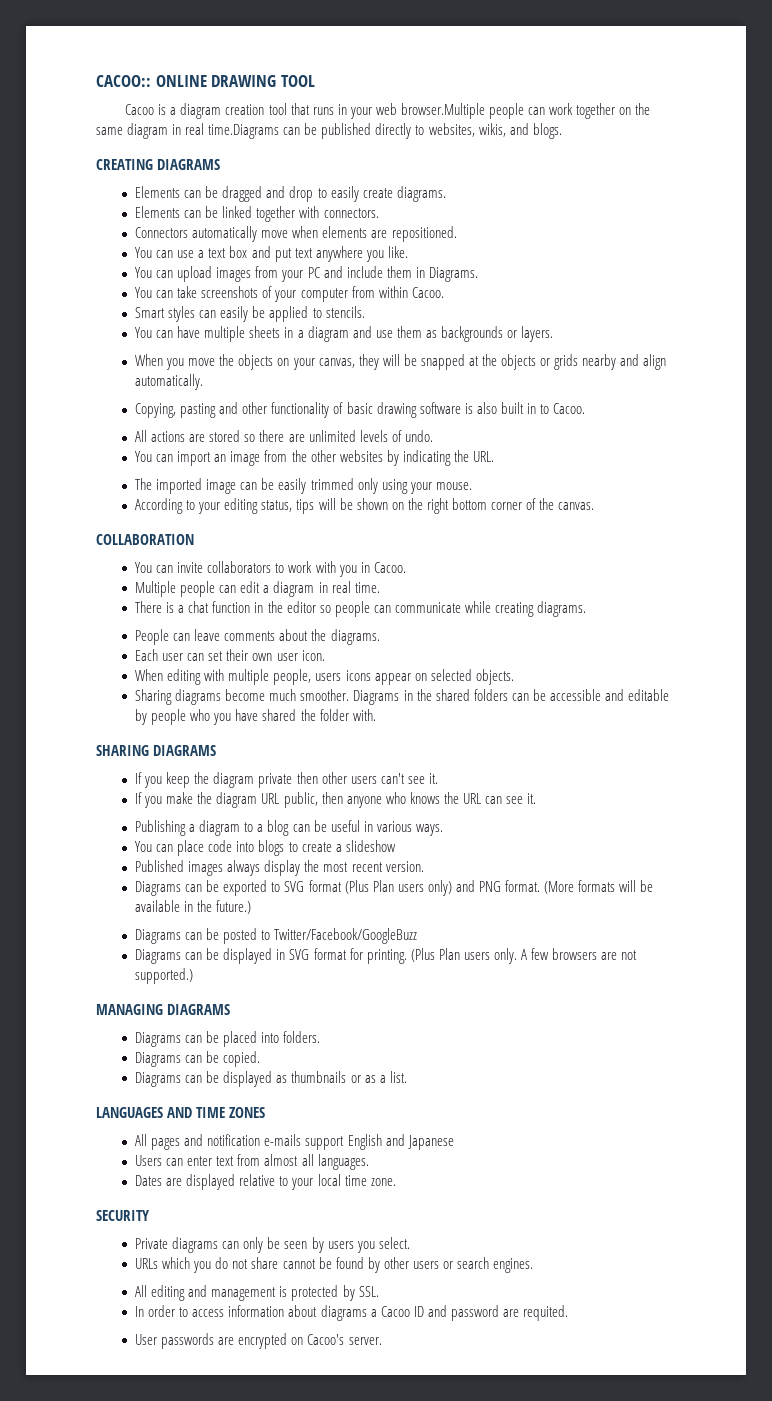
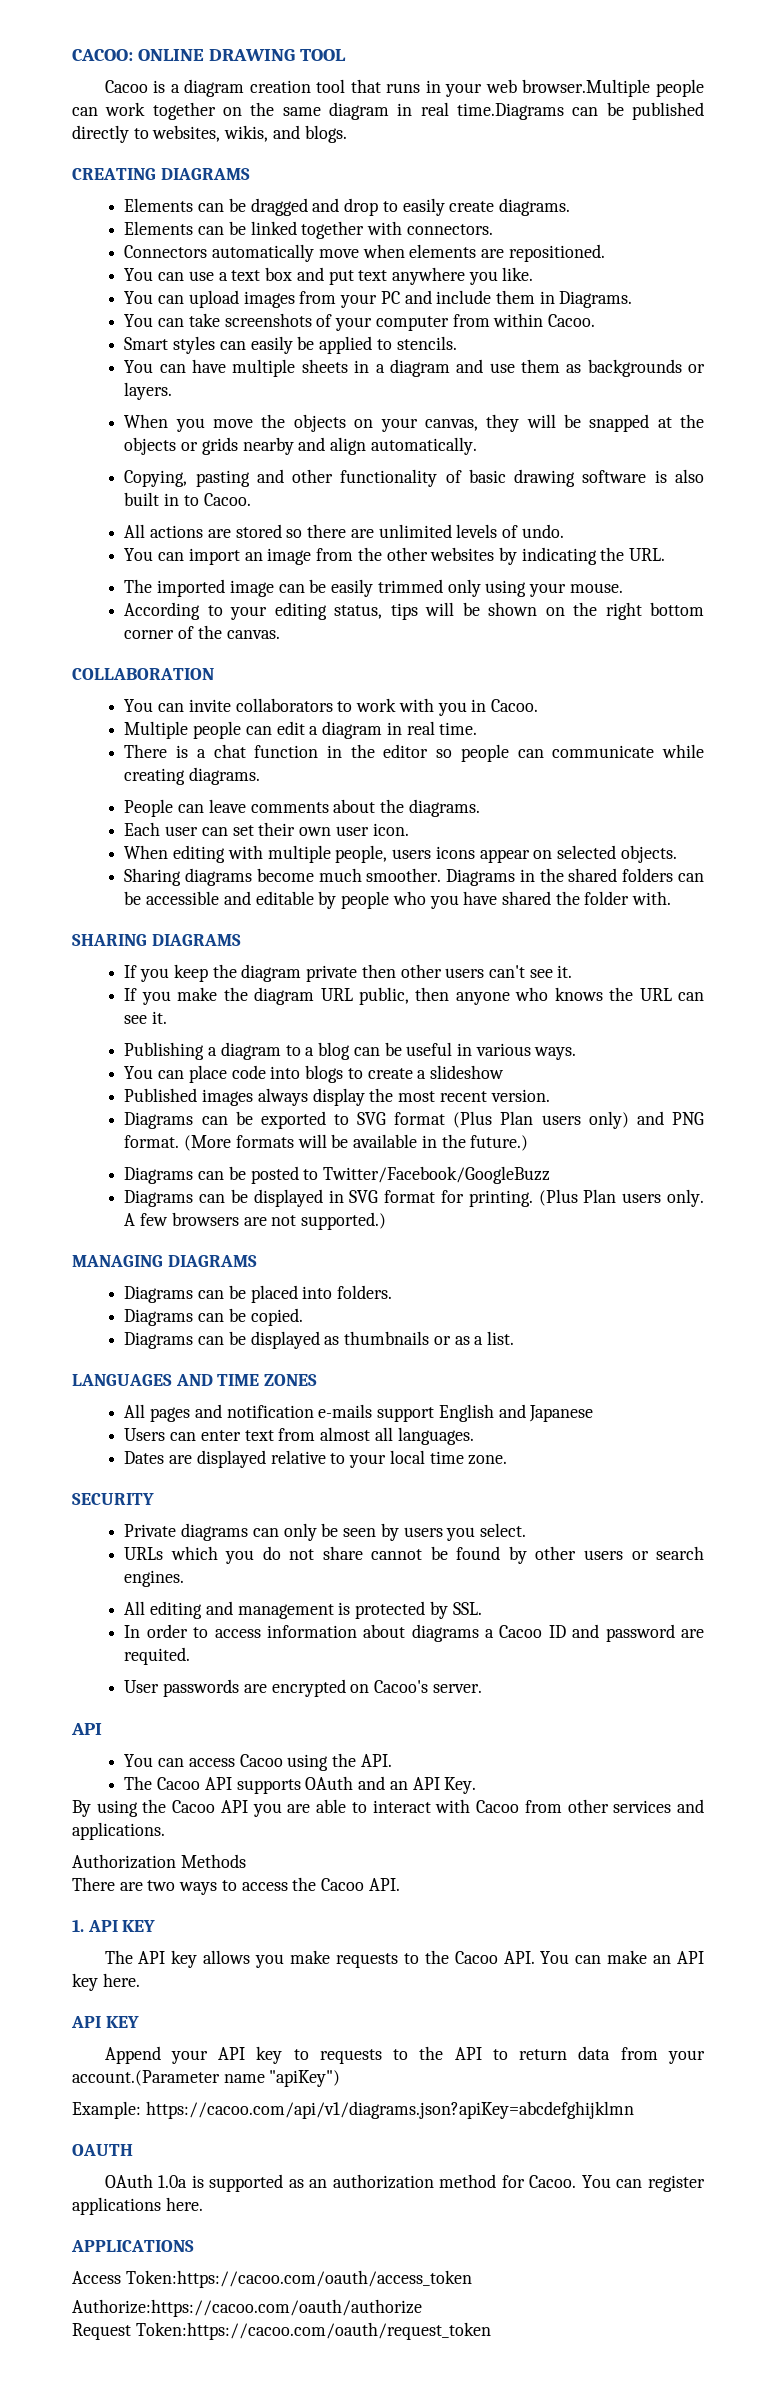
[96,75,151,87] CACOO:: -> [72,49,133,61] CACOO:
(382, 1341) none -> [71,1723,102,1735] [124,1753,392,1771] [124,1776,477,1794] [72,1799,705,1817] [72,1822,165,1840] [72,1854,246,1869] [72,1877,400,1895] [72,1919,156,1932] [104,1950,705,1968] [72,1973,140,1991] [71,2016,139,2028] [104,2046,706,2064] [72,2070,341,2087] [72,2101,634,2119] [72,2144,133,2156] [104,2174,705,2192] [72,2197,203,2215] [71,2240,194,2252] [72,2270,472,2288] [72,2299,422,2317] [72,2322,491,2340] // API // You can access Cacoo using the API. // The Cacoo API supports OAuth and an API Key. // By using the Cacoo API you are able to interact with Cacoo from other services and applications. // Authorization Methods // There are two ways to access the Cacoo API. // 1. API KEY // The API key allows you make requests to the Cacoo API. You can make an API key here. // API KEY // Append your API key to requests to the API to return data from your account.(Parameter name "apiKey") // Example: https://cacoo.com/api/v1/diagrams.json?apiKey=abcdefghijklmn // OAUTH // OAuth 1.0a is supported as an authorization method for Cacoo. You can register applications here. // APPLICATIONS // Access Token:https://cacoo.com/oauth/access_token // Authorize:https://cacoo.com/oauth/authorize // Request Token:https://cacoo.com/oauth/request_token

